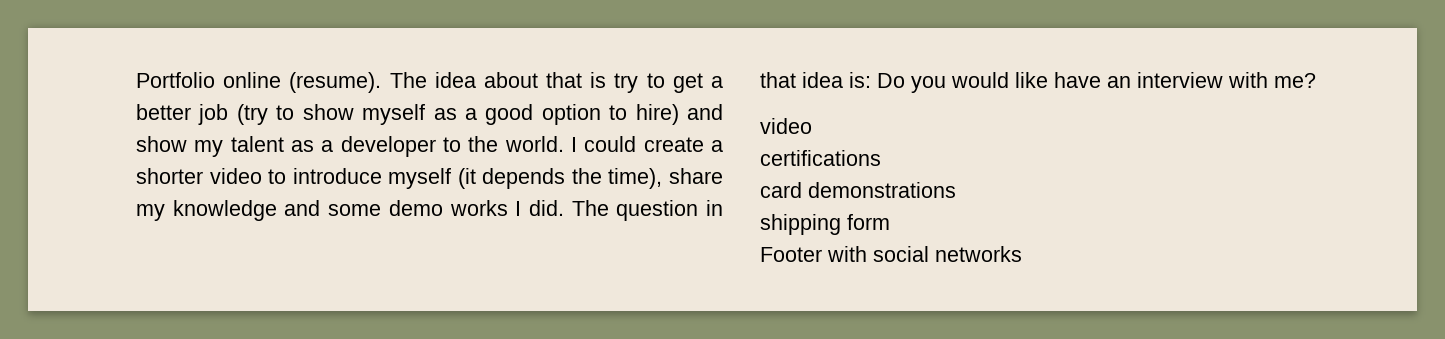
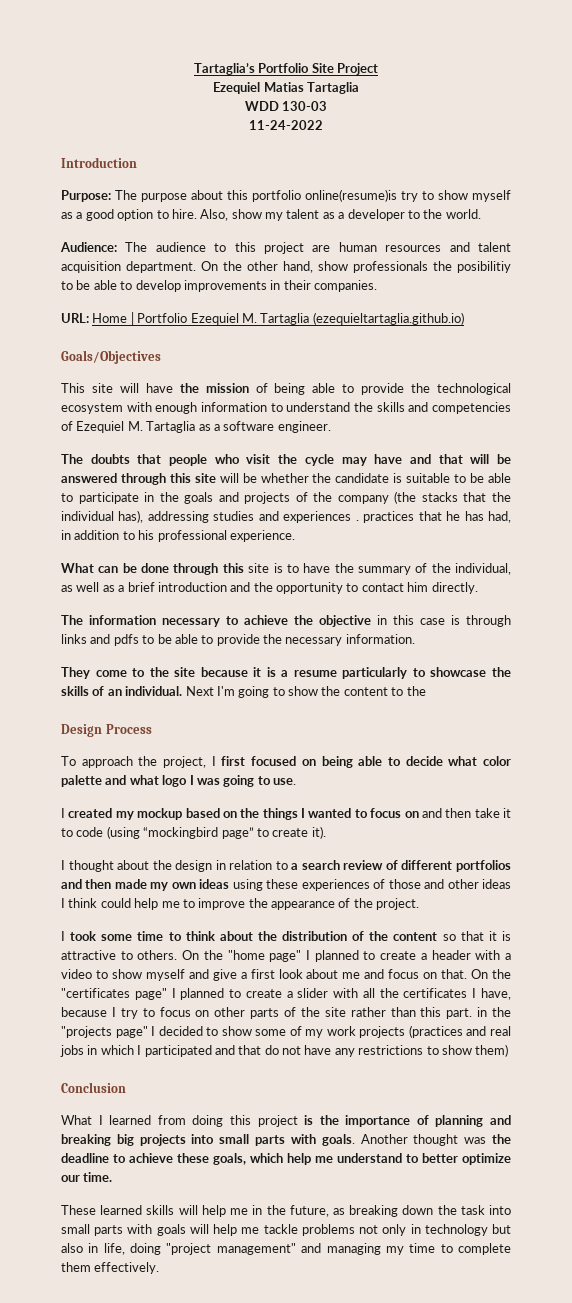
[136,72,723,93] [136,104,268,125] Portfolio online (resume). The idea about that is try to get a better job (try -> [193,63,379,75] [213,82,359,94] [244,101,328,111] [249,120,323,130] [61,157,137,168] [61,189,418,202] Tartaglia’s Portfolio Site Project // Ezequiel Matias Tartaglia // WDD 130-03 // 11-24-2022 // Introduction // Purpose: The purpose about this portfolio online(resume)is try
[635,104,723,125] hire) and -> [171,209,229,221] hire. Also,
[571,136,723,152] [136,168,723,189] [136,200,723,221] [760,72,1316,93] [760,118,812,134] [760,150,881,166] [760,182,956,198] [760,214,890,235] [760,246,1022,262] I could create a shorter video to introduce myself (it depends the time), share my knowledge and some demo works I did. The question in that idea is: Do you would like have an interview with me? // video // certifications // card demonstrations // shipping form // Footer with social networks -> [60,242,511,254] [61,261,511,273] [61,280,377,292] [61,312,464,325] [61,350,161,364] [61,383,512,395] [61,402,512,414] [61,421,331,433] [61,454,511,466] [61,473,511,485] [61,491,512,504] [61,510,511,523] [61,530,295,542] [61,563,511,575] [61,582,478,594] [61,615,511,627] [61,634,415,646] [61,667,512,679] [61,686,426,698] [61,724,152,737] [61,756,511,768] [61,775,296,787] [61,808,511,820] [61,826,326,839] [61,860,512,872] [61,879,511,891] [61,898,420,910] [61,931,511,941] [61,950,512,962] [61,969,511,981] [61,988,512,1000] [61,1007,511,1019] [61,1025,512,1038] [60,1044,509,1057] [61,1082,126,1093] [61,1115,511,1127] [61,1134,511,1146] [61,1153,511,1165] [61,1172,113,1182] [61,1205,512,1217] [61,1224,511,1236] [61,1243,512,1255] [61,1262,160,1274] // Audience: The audience to this project are human resources and talent acquisition department. On the other hand, show professionals the posibilitiy to be able to develop improvements in their companies. // URL: Home | Portfolio Ezequiel M. Tartaglia (ezequieltartaglia.github.io) // Goals/Objectives // This site will have the mission of being able to provide the technological ecosystem with enough information to understand the skills and competencies of Ezequiel M. Tartaglia as a software engineer. // The doubts that people who visit the cycle may have and that will be answered through this site will be whether the candidate is suitable to be able to participate in the goals and projects of the company (the stacks that the individual has), addressing studies and experiences . practices that he has had, in addition to his professional experience. // What can be done through this site is to have the summary of the individual, as well as a brief introduction and the opportunity to contact him directly. // The information necessary to achieve the objective in this case is through links and pdfs to be able to provide the necessary information. // They come to the site because it is a resume particularly to showcase the skills of an individual. Next I'm going to show the content to the // Design Process // To approach the project, I first focused on being able to decide what color palette and what logo I was going to use. // I created my mockup based on the things I wanted to focus on and then take it to code (using “mockingbird page” to create it). // I thought about the design in relation to a search review of different portfolios and then made my own ideas using these experiences of those and other ideas I think could help me to improve the appearance of the project. // I took some time to think about the distribution of the content so that it is attractive to others. On the "home page" I planned to create a header with a video to show myself and give a first look about me and focus on that. On the "certificates page" I planned to create a slider with all the certificates I have, because I try to focus on other parts of the site rather than this part. in the "projects page" I decided to show some of my work projects (practices and real jobs in which I participated and that do not have any restrictions to show them) // Conclusion // What I learned from doing this project is the importance of planning and breaking big projects into small parts with goals. Another thought was the deadline to achieve these goals, which help me understand to better optimize our time. // These learned skills will help me in the future, as breaking down the task into small parts with goals will help me tackle problems not only in technology but also in life, doing "project management" and managing my time to complete them effectively.

